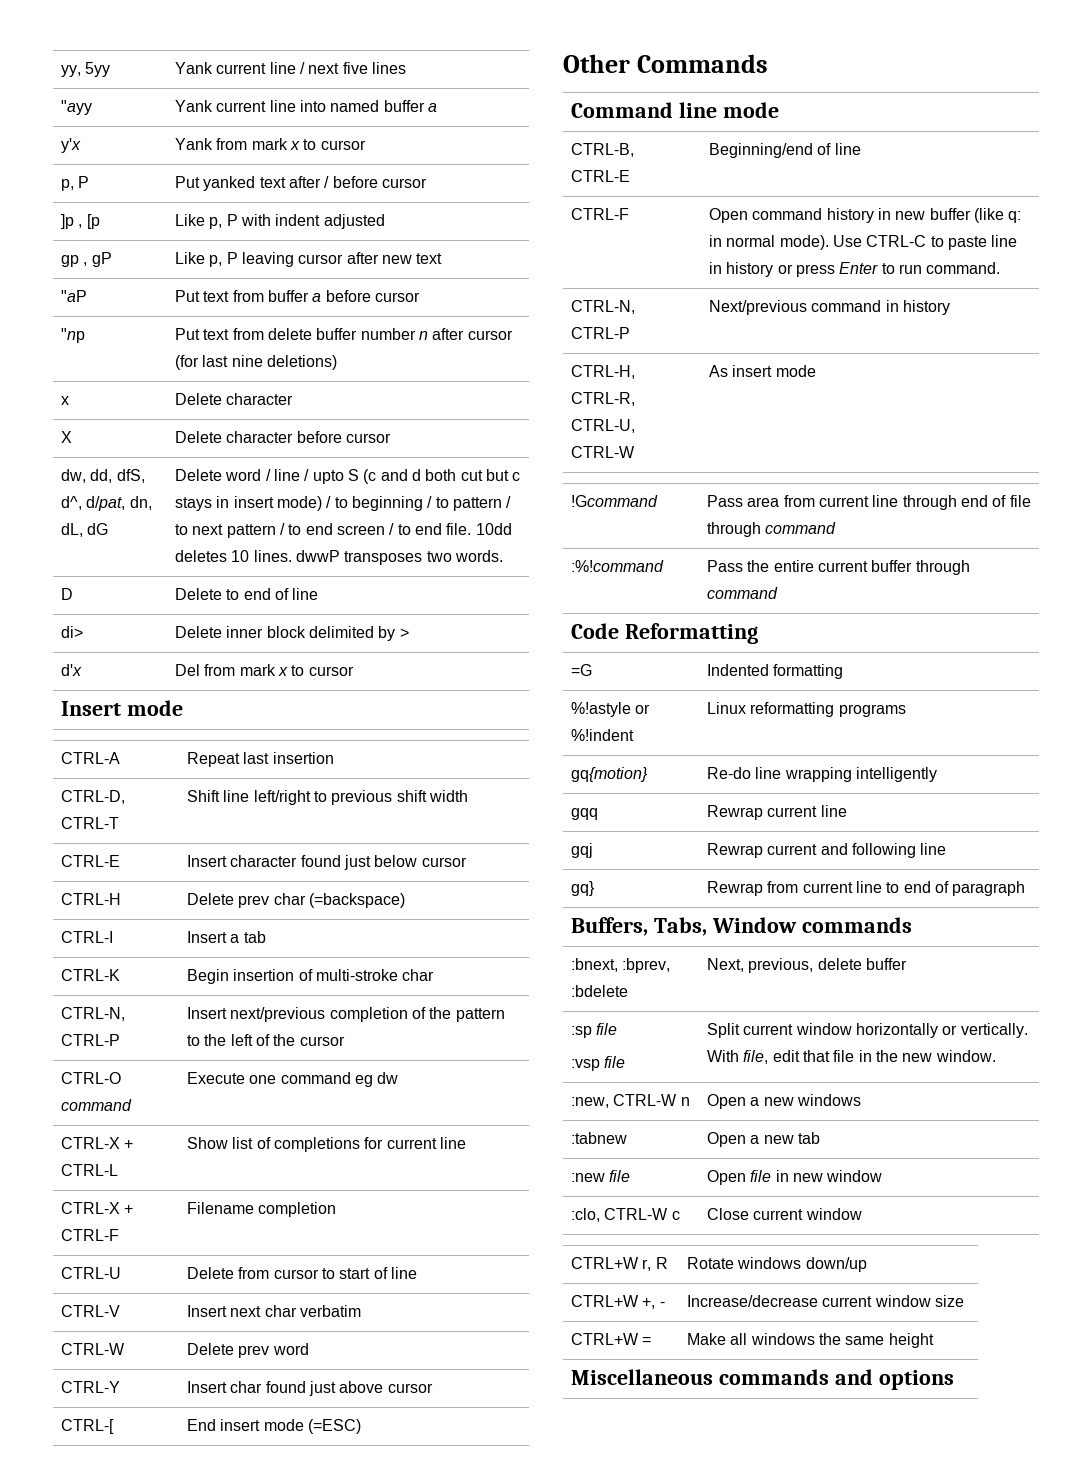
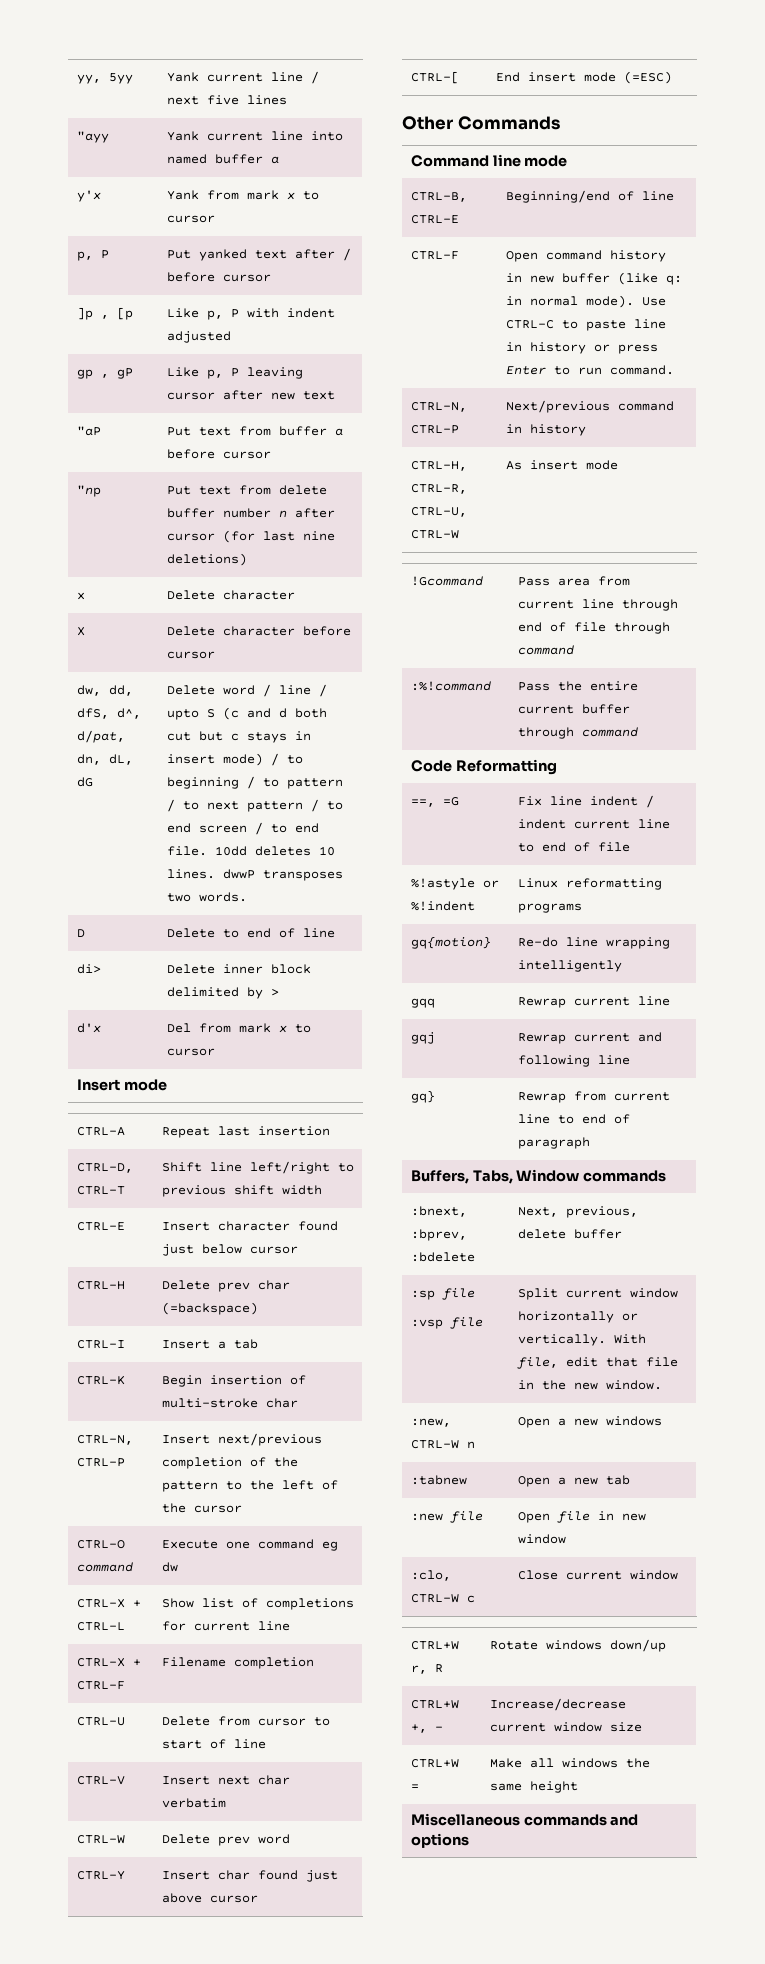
(759, 633) none -> [410,799,435,807] ==,
[707,664,844,679] Indented formatting -> [517,795,654,808] [517,819,670,829] [517,842,630,852] Fix line indent / indent current line to end of file

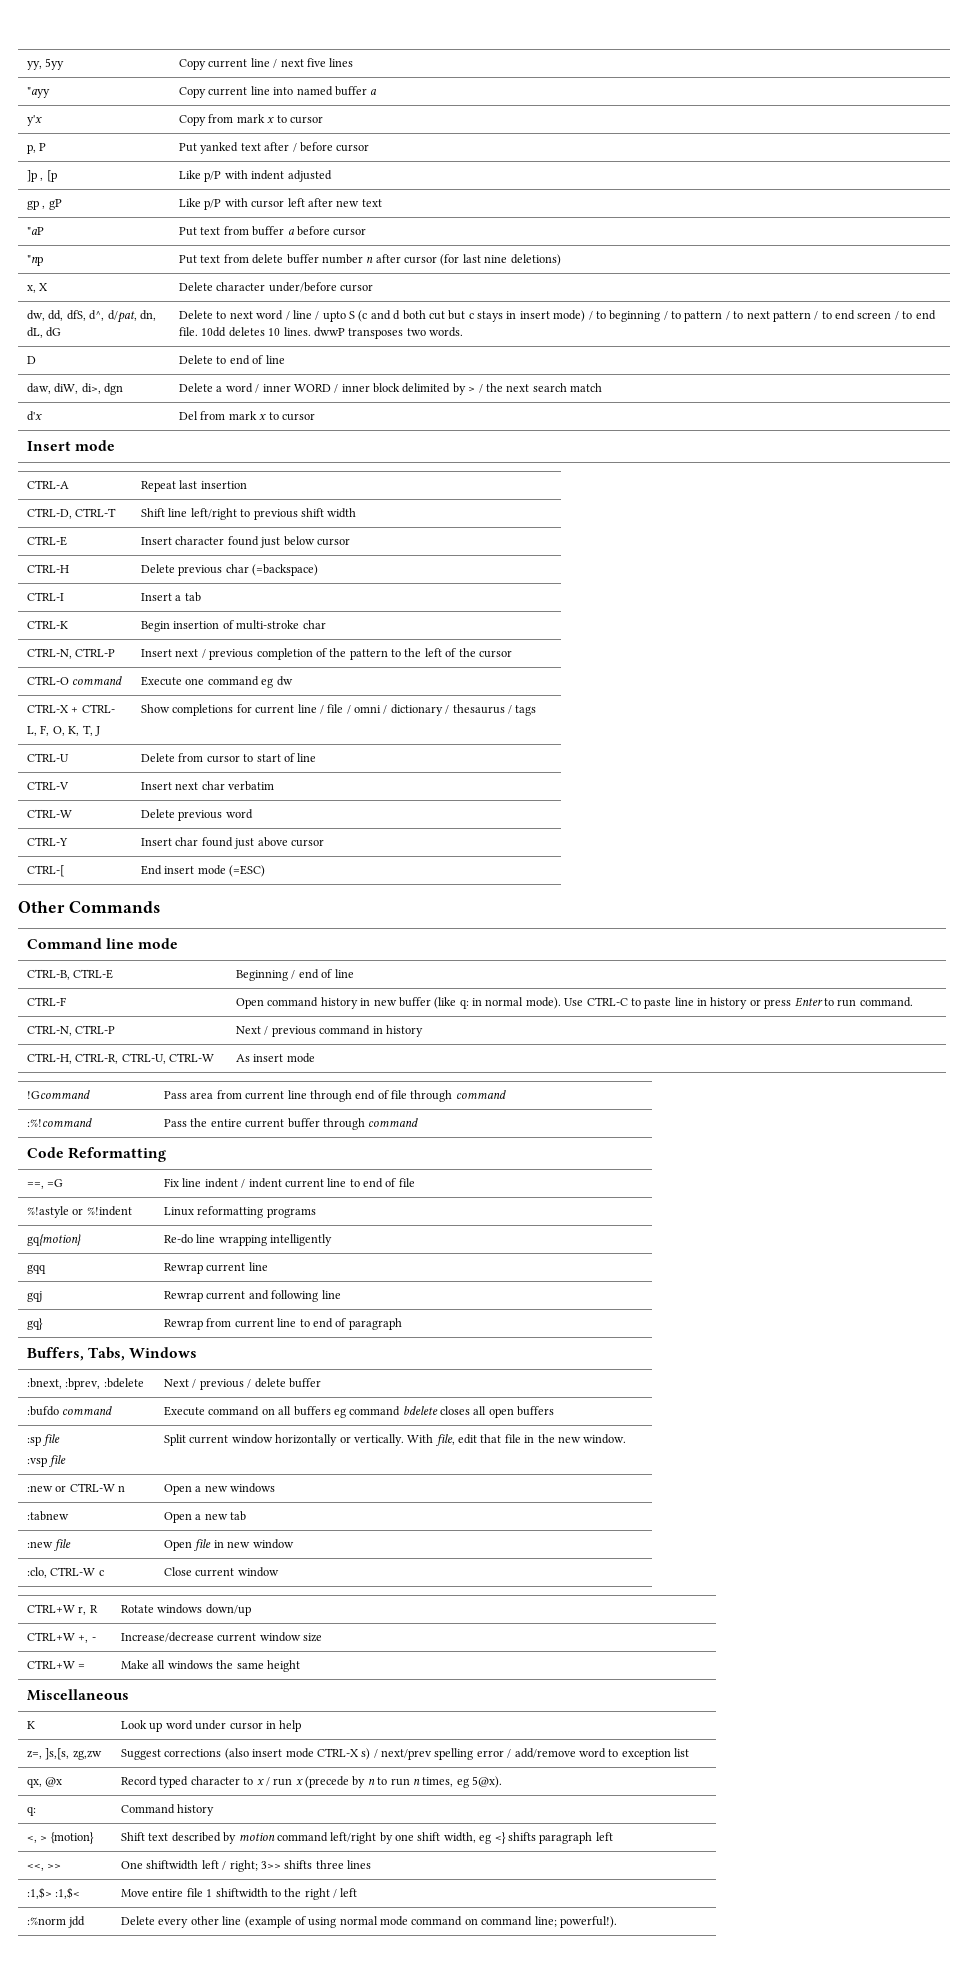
[166,72,199,82] Yank -> [179,59,207,70] Copy
[166,131,199,141] Yank -> [179,87,207,98] Copy
[166,190,199,200] Yank -> [179,115,207,126] Copy
[206,309,239,320] p, P -> [204,171,222,182] p/P
[206,367,303,379] [166,392,215,400] p, P leaving cursor -> [204,198,305,210] p/P with cursor left
[76,592,85,600] [166,590,295,600] x | Delete character // -> [27,285,37,293] x,
[302,626,351,636] before -> [268,282,337,292] under/before
(215, 690) none -> [216,311,253,319] to next
[76,964,101,974] [166,964,215,974] di> | Delete -> [27,383,124,395] [179,383,339,393] daw, diW, di>, dgn | Delete a word / inner WORD /
(279, 992) none -> [478,383,603,393] / the next search match
[217,1282,250,1292] prev -> [178,565,223,576] previous
[217,1433,322,1446] next/previous -> [175,649,254,660] next / previous
[76,1622,125,1631] CTRL-L -> [81,704,115,713] [27,725,100,736] CTRL- // L, F, O, K, T, J
[201,1598,258,1608] list of -> (171, 708) none
[76,1658,141,1667] [76,1681,125,1690] [161,1657,314,1669] // CTRL-X + CTRL-F | Filename completion -> [319,704,537,716] / file / omni / dictionary / thesaurus / tags
[217,1836,250,1846] prev -> [178,810,223,821] previous
[505,190,610,203] Beginning/end -> [236,969,319,981] Beginning / end
[505,400,610,413] Next/previous -> [236,1026,316,1037] Next / previous
[516,1169,667,1182] Window commands -> [129,1347,198,1358] Windows
[517,1206,638,1218] [517,1229,622,1239] Next, previous, delete buffer -> [164,1378,321,1390] [27,1406,113,1416] [164,1406,555,1418] Next / previous / delete buffer // :bufdo command | Execute command on all buffers eg command bdelete closes all open buffers
[410,1418,451,1427] :new, -> [27,1485,67,1492] :new or
[523,1814,639,1826] [410,1833,469,1848] commands and options -> [27,1721,36,1729] [121,1720,302,1732] [27,1748,102,1760] [121,1748,690,1760] [27,1777,63,1788] [121,1776,503,1788] [27,1806,37,1816] [121,1804,215,1816] [27,1832,94,1844] [121,1832,613,1844] [27,1864,62,1871] [121,1860,372,1872] [27,1887,81,1899] [121,1888,358,1900] [27,1916,86,1928] [121,1916,617,1928] // K | Look up word under cursor in help // z=, ]s,[s, zg,zw | Suggest corrections (also insert mode CTRL-X s) / next/prev spelling error / add/remove word to exception list // qx, @x | Record typed character to x / run x (precede by n to run n times, eg 5@x). // q: | Command history // <, > {motion} | Shift text described by motion command left/right by one shift width, eg <} shifts paragraph left // <<, >> | One shiftwidth left / right; 3>> shifts three lines // :1,$> :1,$< | Move entire file 1 shiftwidth to the right / left // :%norm jdd | Delete every other line (example of using normal mode command on command line; powerful!).

